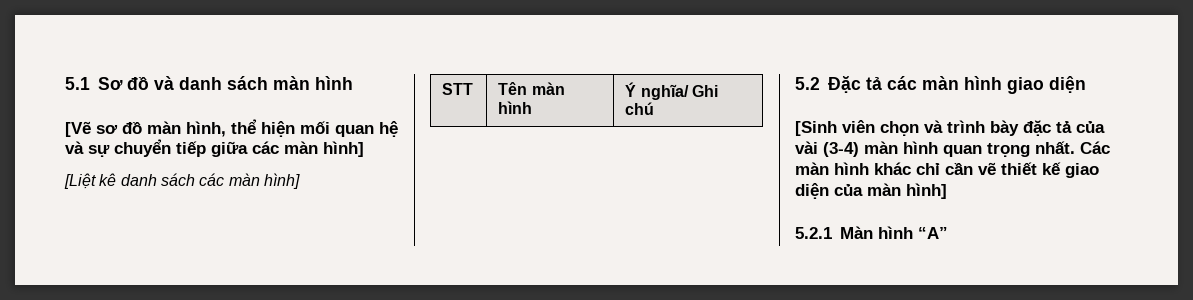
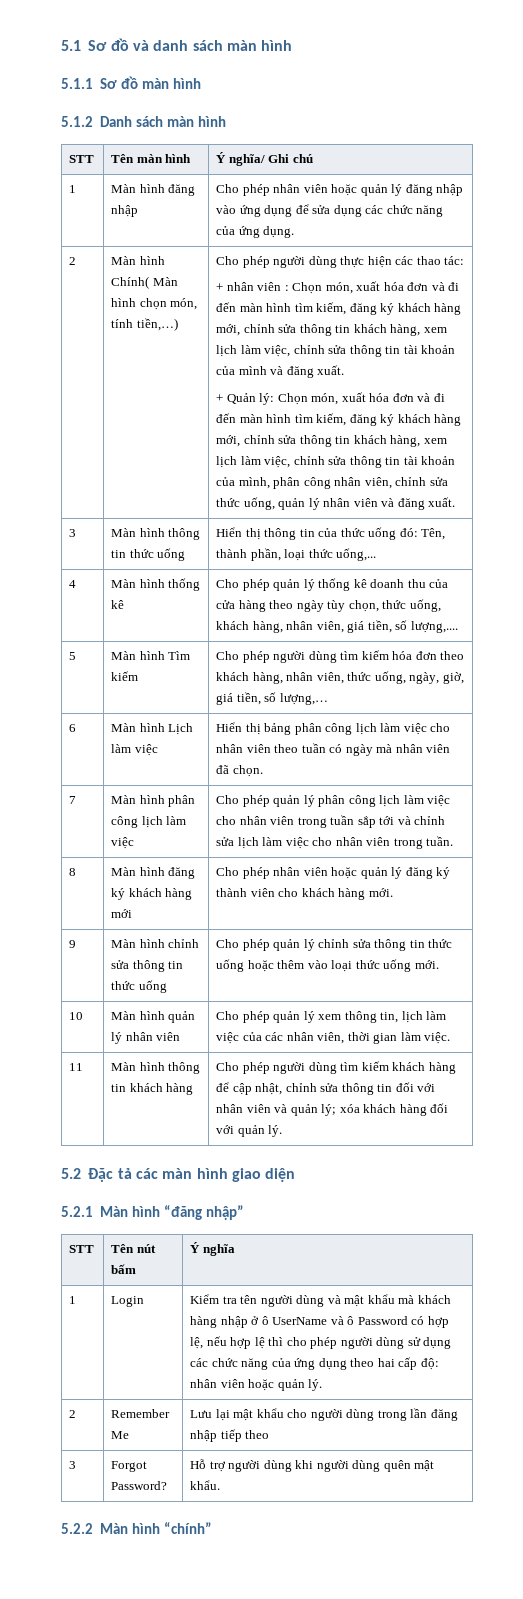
[65,119,398,137] [65,139,364,157] [64,173,300,189] [Vẽ sơ đồ màn hình, thể hiện mối quan hệ và sự chuyển tiếp giữa các màn hình] // [Liệt kê danh sách các màn hình] -> [61,76,202,89] [61,116,227,127] 5.1.1 Sơ đồ màn hình // 5.1.2 Danh sách màn hình
(655, 108) none -> [69,185,77,193] [111,184,196,196] [111,205,139,217] [216,184,464,196] [216,204,444,217] [216,226,295,238] [69,257,77,265] [111,256,165,265] [111,276,178,289] [111,298,198,310] [111,318,178,331] [216,256,465,268] [216,281,460,294] [216,302,462,315] [216,324,447,336] [216,345,456,357] [216,365,345,378] [216,392,445,405] [216,413,462,426] [216,435,447,447] [216,456,456,468] [216,477,448,489] [216,497,456,510] [69,529,77,537] [111,528,201,540] [111,548,186,561] [216,527,446,540] [216,548,377,561] [69,580,77,588] [111,578,201,591] [111,600,125,609] [216,578,449,591] [216,599,441,612] [216,620,458,633] [69,652,77,660] [111,651,191,660] [111,671,139,681] [216,650,465,663] [216,671,464,684] [216,692,328,705] [69,724,77,732] [111,723,194,735] [111,744,158,756] [216,722,451,735] [216,743,451,756] [216,765,263,777] [69,796,77,804] [111,795,196,807] [111,816,187,828] [111,837,135,849] [216,795,451,807] [216,815,446,828] [216,836,454,849] [69,868,77,876] [111,867,196,879] [111,888,193,900] [111,909,133,918] [216,867,451,879] [216,888,393,900] [69,940,77,948] [111,939,200,948] [111,960,184,972] [111,980,167,993] [216,939,453,951] [216,959,439,972] [69,1012,84,1020] [111,1011,196,1023] [111,1032,181,1044] [216,1011,447,1023] [216,1032,451,1044] [69,1063,84,1071] [111,1062,201,1074] [111,1083,194,1095] [216,1061,456,1074] [216,1082,436,1095] [216,1103,449,1116] [216,1125,283,1137] // 1 | Màn hình đăng nhập | Cho phép nhân viên hoặc quản lý đăng nhập vào ứng dụng để sửa dụng các chức năng của ứng dụng. // 2 | Màn hình Chính( Màn hình chọn món, tính tiền,…) | Cho phép người dùng thực hiện các thao tác: // + nhân viên : Chọn món, xuất hóa đơn và đi đến màn hình tìm kiếm, đăng ký khách hàng mới, chỉnh sửa thông tin khách hàng, xem lịch làm việc, chỉnh sửa thông tin tài khoản của mình và đăng xuất. // + Quản lý: Chọn món, xuất hóa đơn và đi đến màn hình tìm kiếm, đăng ký khách hàng mới, chỉnh sửa thông tin khách hàng, xem lịch làm việc, chỉnh sửa thông tin tài khoản của mình, phân công nhân viên, chỉnh sửa thức uống, quản lý nhân viên và đăng xuất. // 3 | Màn hình thông tin thức uống | Hiển thị thông tin của thức uống đó: Tên, thành phần, loại thức uống,... // 4 | Màn hình thống kê | Cho phép quản lý thống kê doanh thu của cửa hàng theo ngày tùy chọn, thức uống, khách hàng, nhân viên, giá tiền, số lượng,.... // 5 | Màn hình Tìm kiếm | Cho phép người dùng tìm kiếm hóa đơn theo khách hàng, nhân viên, thức uống, ngày, giờ, giá tiền, số lượng,… // 6 | Màn hình Lịch làm việc | Hiển thị bảng phân công lịch làm việc cho nhân viên theo tuần có ngày mà nhân viên đã chọn. // 7 | Màn hình phân công lịch làm việc | Cho phép quản lý phân công lịch làm việc cho nhân viên trong tuần sắp tới và chỉnh sửa lịch làm việc cho nhân viên trong tuần. // 8 | Màn hình đăng ký khách hàng mới | Cho phép nhân viên hoặc quản lý đăng ký thành viên cho khách hàng mới. // 9 | Màn hình chỉnh sửa thông tin thức uống | Cho phép quản lý chỉnh sửa thông tin thức uống hoặc thêm vào loại thức uống mới. // 10 | Màn hình quản lý nhân viên | Cho phép quản lý xem thông tin, lịch làm việc của các nhân viên, thời gian làm việc. // 11 | Màn hình thông tin khách hàng | Cho phép người dùng tìm kiếm khách hàng để cập nhật, chỉnh sửa thông tin đối với nhân viên và quản lý; xóa khách hàng đối với quản lý.
[795,120,1105,136] [795,141,1110,157] [795,162,1099,178] [795,183,947,199] [795,226,948,239] [Sinh viên chọn và trình bày đặc tả của vài (3-4) màn hình quan trọng nhất. Các màn hình khác chỉ cần vẽ thiết kế giao diện của màn hình] // 5.2.1 Màn hình “A” -> [61,1205,245,1220] [69,1245,95,1253] [111,1244,156,1253] [111,1264,137,1274] [190,1242,235,1256] [69,1296,77,1304] [111,1296,145,1307] [190,1294,451,1307] [190,1316,449,1328] [190,1336,452,1349] [190,1357,439,1370] [190,1379,323,1391] [69,1410,77,1418] [111,1409,171,1418] [111,1431,130,1439] [190,1408,458,1421] [190,1429,270,1442] [69,1461,77,1469] [111,1461,148,1472] [111,1481,168,1490] [190,1459,435,1472] [190,1480,221,1490] [61,1522,213,1534] 5.2.1 Màn hình “đăng nhập” // STT | Tên nút bấm | Ý nghĩa // 1 | Login | Kiểm tra tên người dùng và mật khẩu mà khách hàng nhập ở ô UserName và ô Password có hợp lệ, nếu hợp lệ thì cho phép người dùng sử dụng các chức năng của ứng dụng theo hai cấp độ: nhân viên hoặc quản lý. // 2 | Remember Me | Lưu lại mật khẩu cho người dùng trong lần đăng nhập tiếp theo // 3 | Forgot Password? | Hỗ trợ người dùng khi người dùng quên mật khẩu. // 5.2.2 Màn hình “chính”

